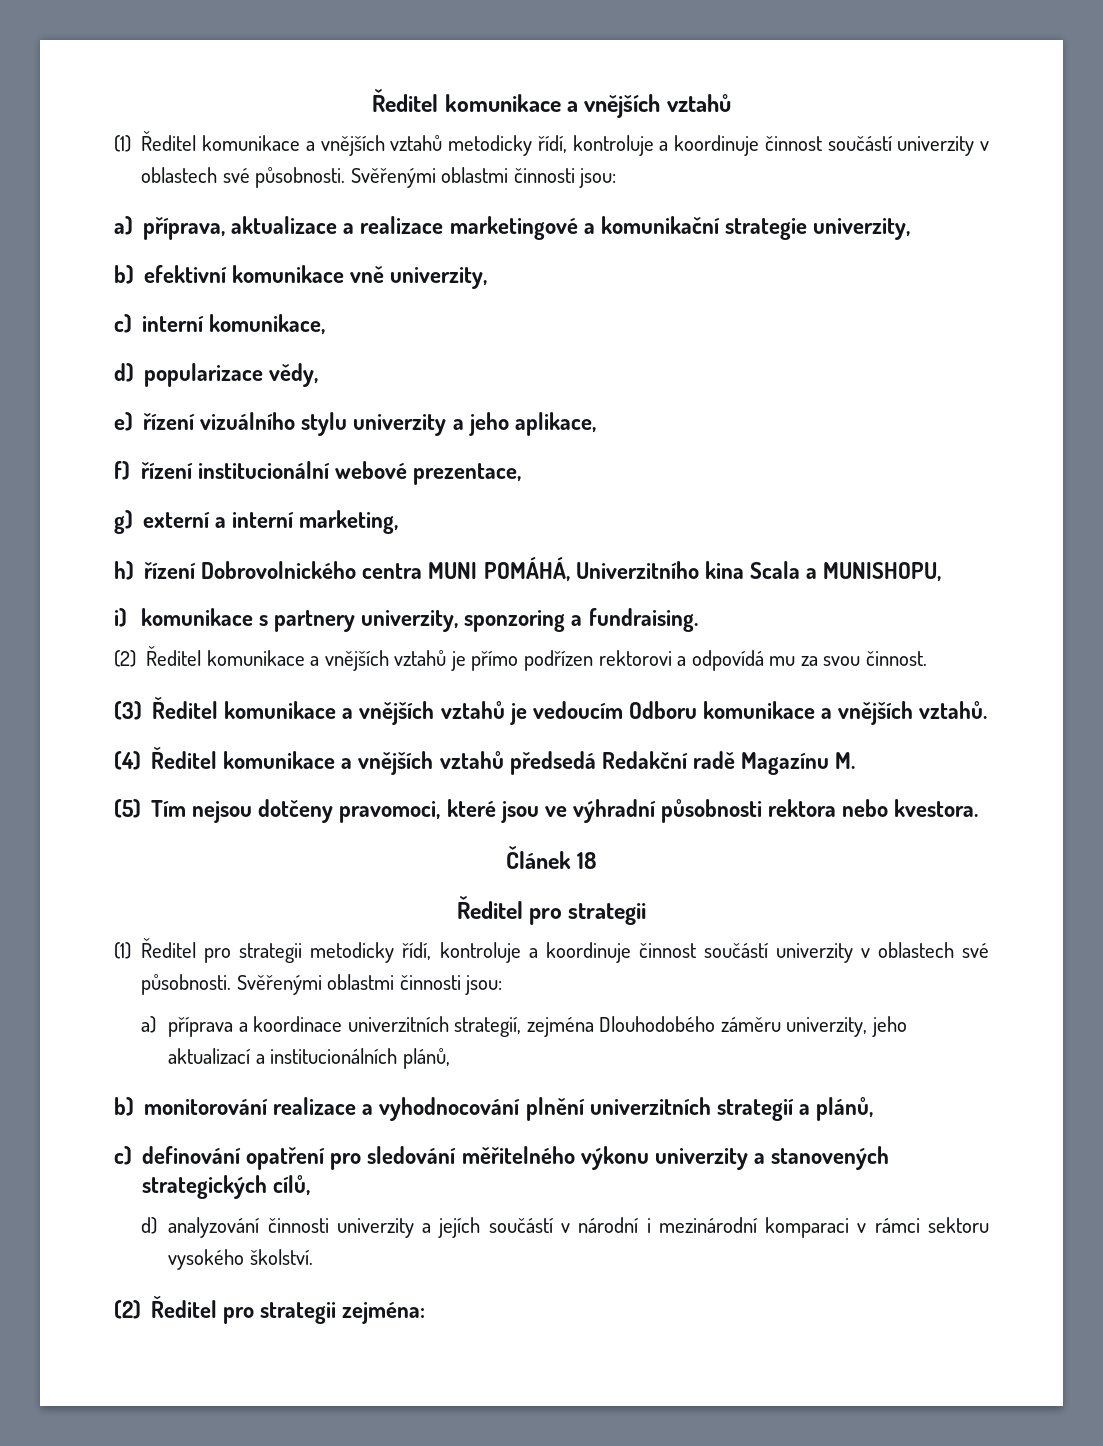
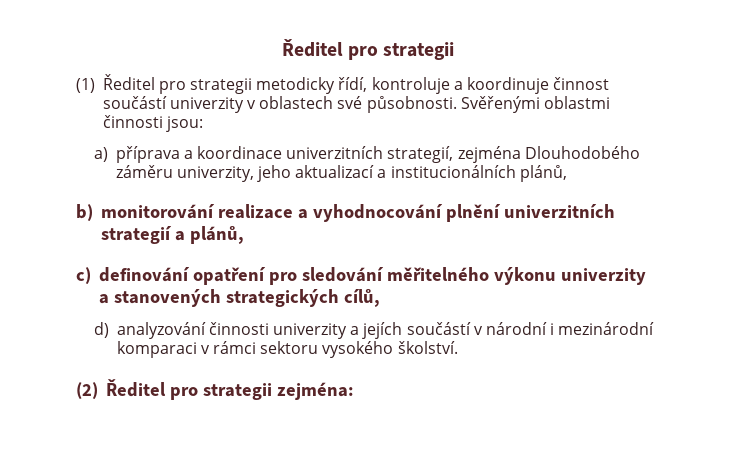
[372,89,731,118] [114,131,989,156] [141,167,617,188] [114,216,910,240] [114,265,488,289] [114,314,326,335] [114,363,319,387] [114,412,596,436] [114,461,522,485] [114,510,399,534] [114,557,941,582] [114,608,698,632] [114,646,927,671] [114,697,988,725] [114,747,855,775] [114,799,979,823] [505,846,598,869] [456,896,523,919] Ředitel komunikace a vnějších vztahů // (1) Ředitel komunikace a vnějších vztahů metodicky řídí, kontroluje a koordinuje činnost součástí univerzity v oblastech své působnosti. Svěřenými oblastmi činnosti jsou: // a) příprava, aktualizace a realizace marketingové a komunikační strategie univerzity, // b) efektivní komunikace vně univerzity, // c) interní komunikace, // d) popularizace vědy, // e) řízení vizuálního stylu univerzity a jeho aplikace, // f) řízení institucionální webové prezentace, // g) externí a interní marketing, // h) řízení Dobrovolnického centra MUNI POMÁHÁ, Univerzitního kina Scala a MUNISHOPU, // i) komunikace s partnery univerzity, sponzoring a fundraising. // (2) Ředitel komunikace a vnějších vztahů je přímo podřízen rektorovi a odpovídá mu za svou činnost. // (3) Ředitel komunikace a vnějších vztahů je vedoucím Odboru komunikace a vnějších vztahů. // (4) Ředitel komunikace a vnějších vztahů předsedá Redakční radě Magazínu M. // (5) Tím nejsou dotčeny pravomoci, které jsou ve výhradní působnosti rektora nebo kvestora. // Článek 18 // Ředitel -> [281,39,343,57] Ředitel

